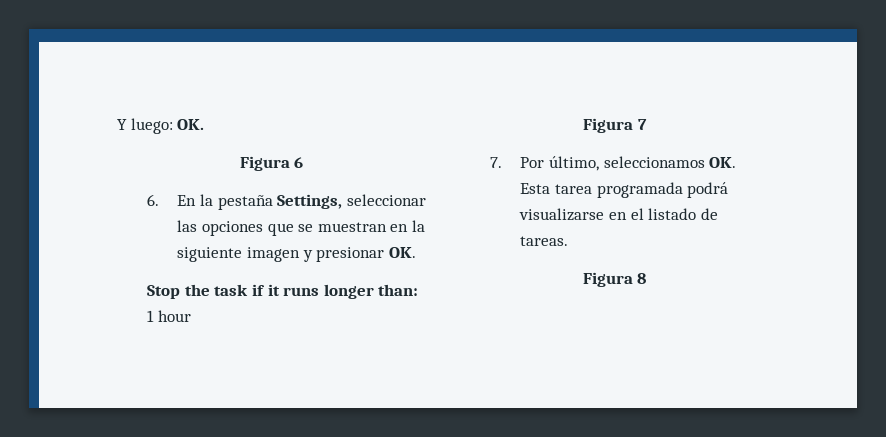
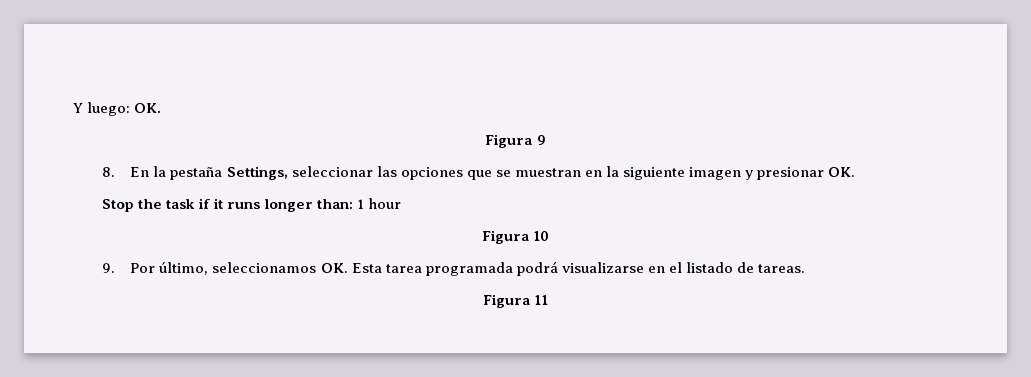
[294,157,304,168] [147,194,160,206] 6 // 6. -> [536,135,546,145] [101,167,115,177] 9 // 8.
[637,119,647,130] [490,157,503,168] 7 // 7. -> [533,231,550,241] [101,263,115,273] 10 // 9.
[637,273,647,284] 8 -> [534,295,549,305] 11

